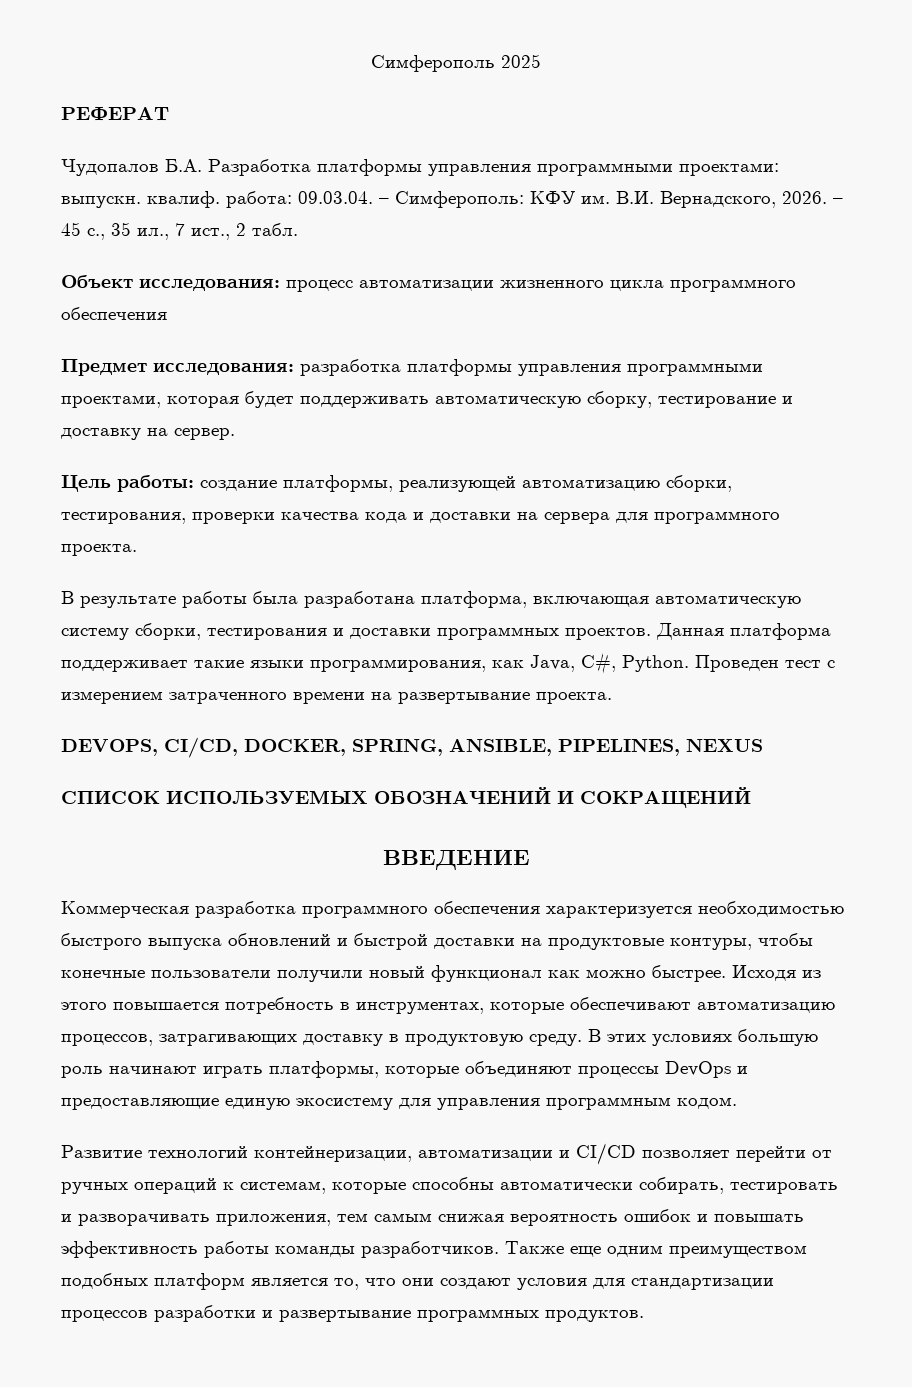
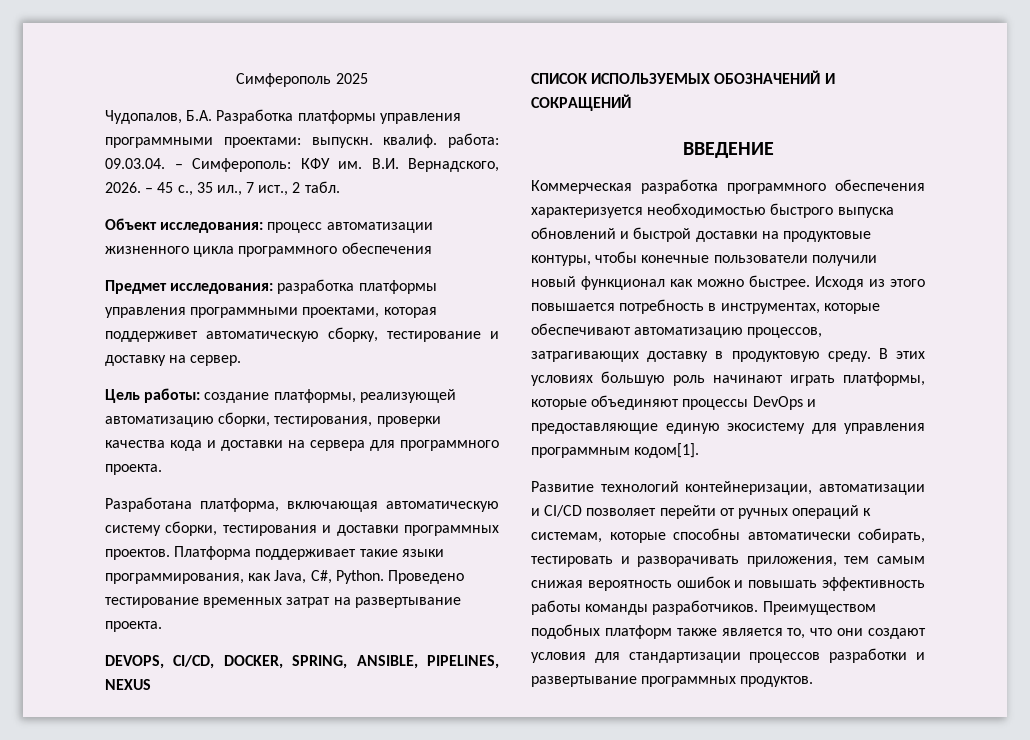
[61,106,169,121] [61,159,159,176] РЕФЕРАТ // Чудопалов -> [105,110,182,124] Чудопалов,
[245,391,429,408] будет поддерживать -> [105,331,198,342] поддерживет
[61,591,415,608] В результате работы была разработана -> [105,497,192,512] Разработана
[656,623,831,640] Данная платформа -> [174,546,252,560] Платформа
[695,655,835,672] [61,691,365,704] Проведен тест с измерением затраченного времени -> [387,570,464,584] [105,597,331,608] Проведено тестирование временных затрат
[677,1097,737,1109] кодом. -> [634,443,700,458] кодом[1].
[505,1241,807,1258] Также еще одним преимуществом -> [762,601,876,615] Преимуществом
(245, 1281) none -> [676,628,717,636] также

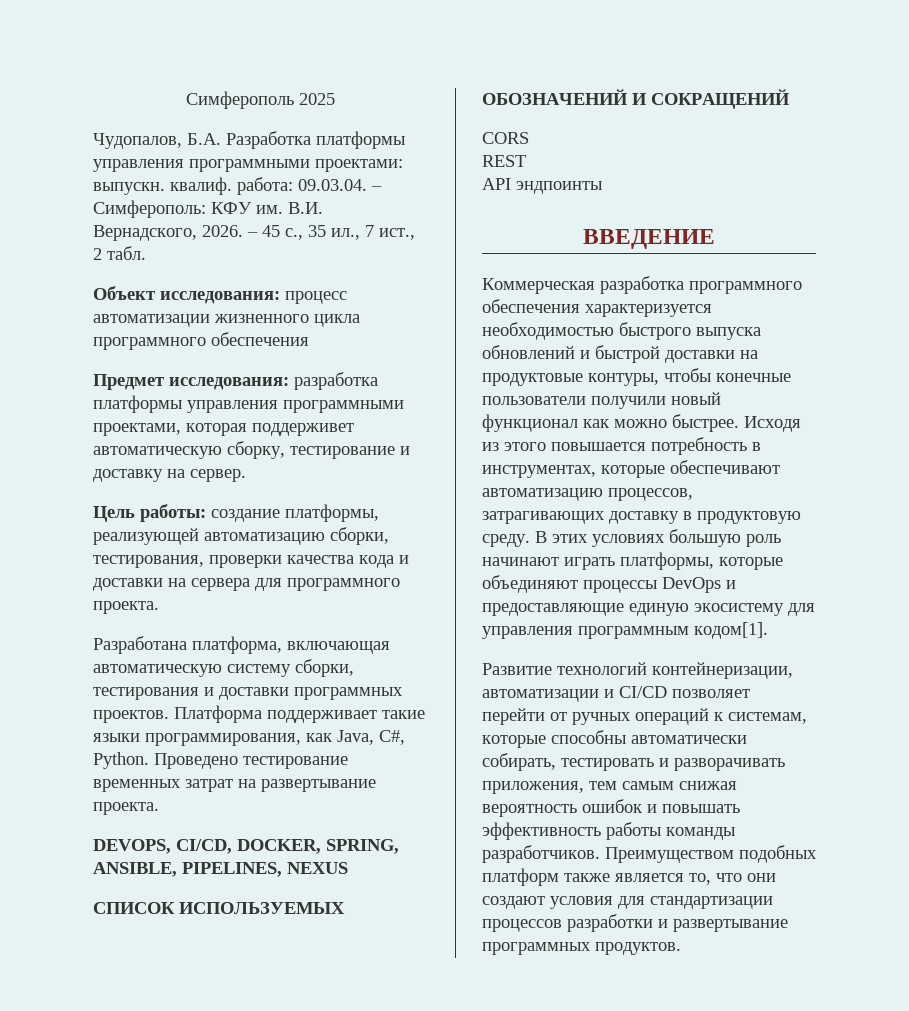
(631, 102) none -> [482,132,529,144] [482,155,526,167] [482,178,602,194] // CORS // REST // API эндпоинты

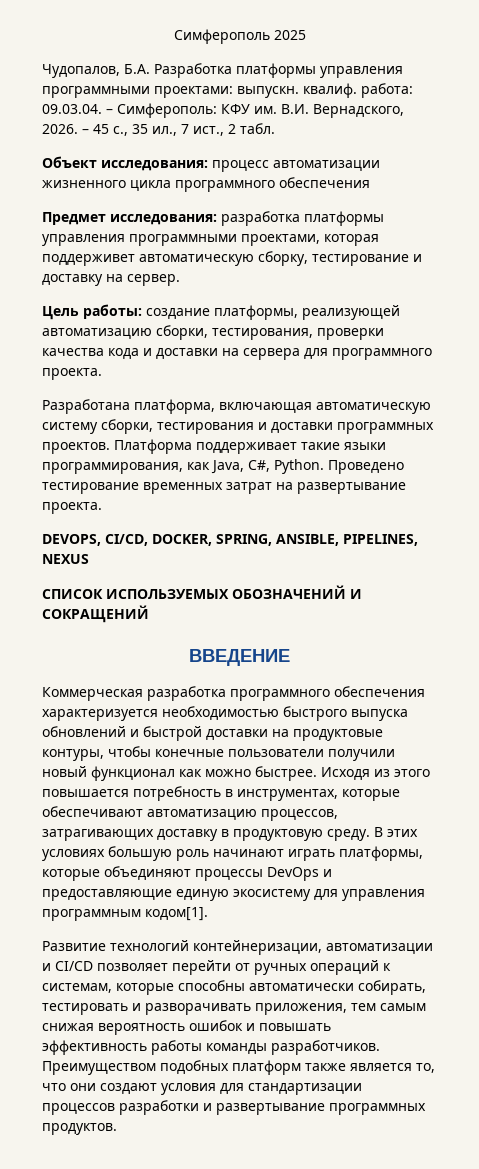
[482,132,529,144] [482,155,526,167] [482,178,602,194] // CORS // REST // API эндпоинты -> (149, 614) none

